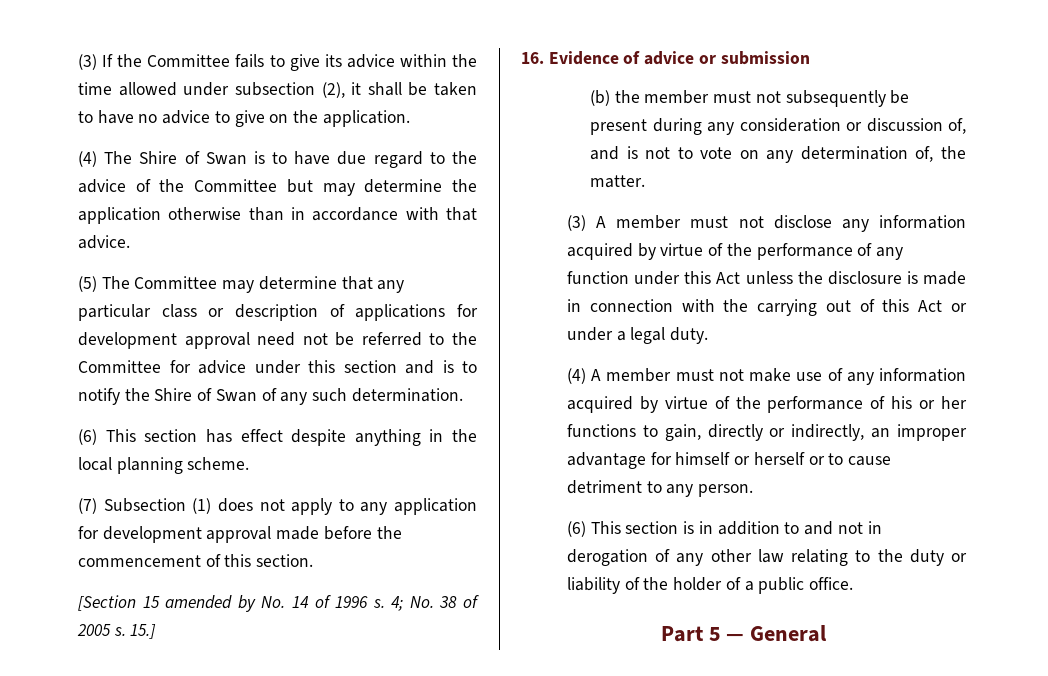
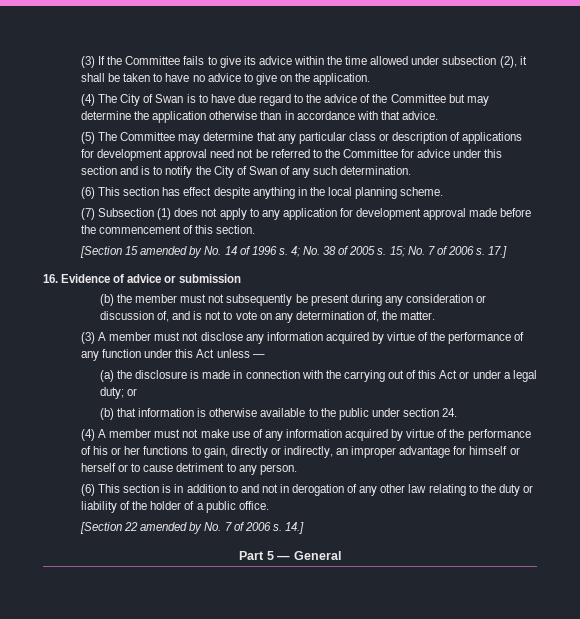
[139,151,178,164] Shire -> [120,94,141,106] City
[154,388,193,401] Shire -> [213,166,234,178] City
[130,624,157,639] 15.] -> [389,246,508,258] 15; No. 7 of 2006 s. 17.]
(793, 277) none -> [252,354,265,358] [99,370,114,382] — // (a)
[670,327,709,344] duty. -> [99,387,138,399] [99,408,458,420] duty; or // (b) that information is otherwise available to the public under section 24.
(854, 583) none -> [79,522,304,534] // [Section 22 amended by No. 7 of 2006 s. 14.]

